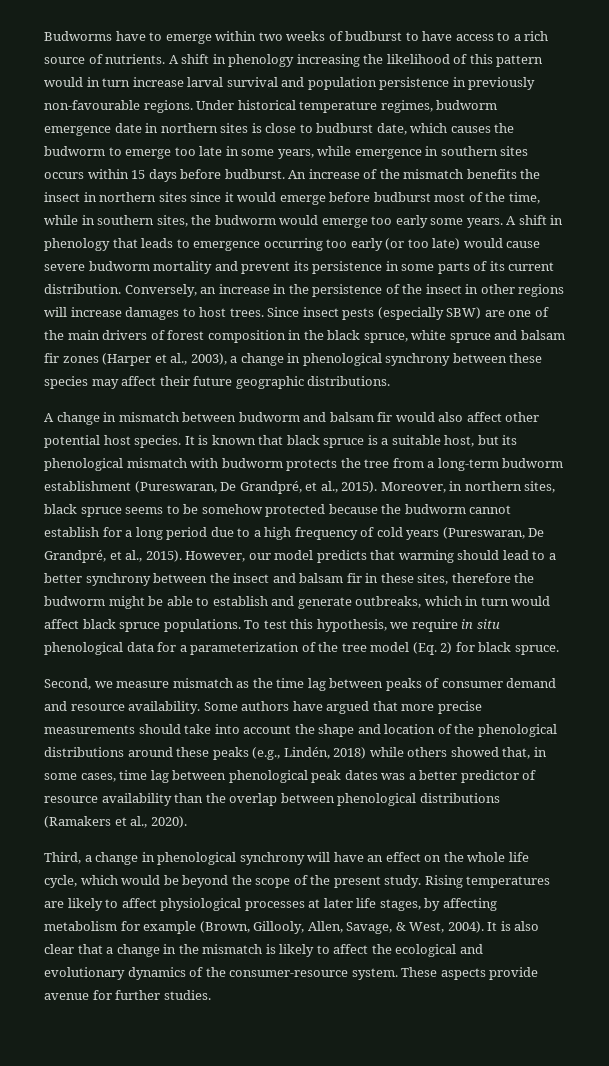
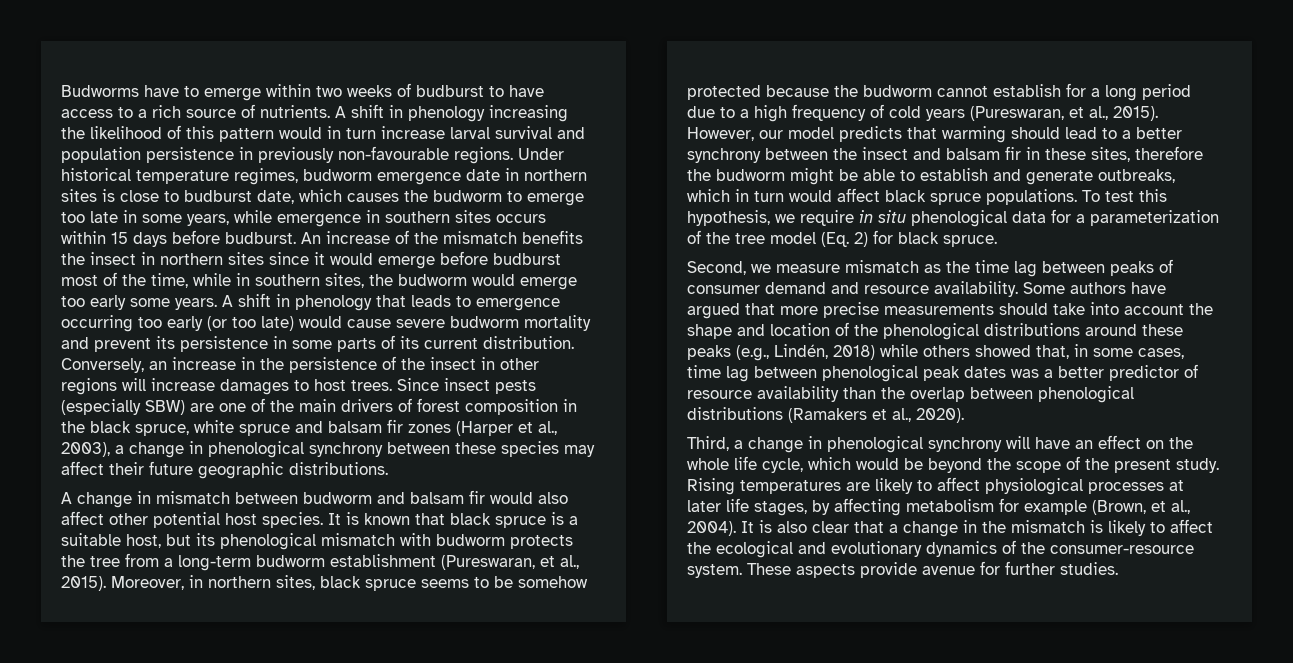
[220,481,302,494] De Grandpré, -> (535, 562) none
[528,528,545,537] [44,550,106,563] De Grandpré, -> (1064, 113) none
[253,921,445,934] Gillooly, Allen, Savage, & West, -> [1151,500,1190,514] et al.,

